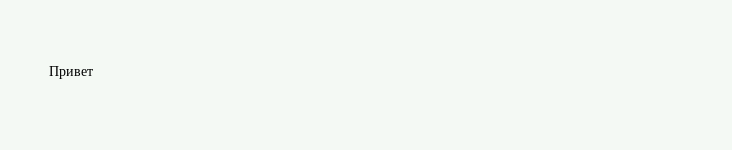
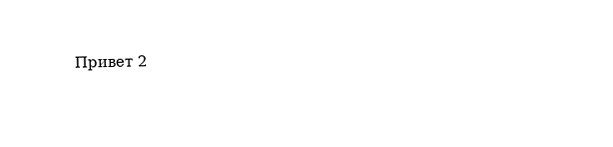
(93, 72) none -> [137,55,148,67] 2

